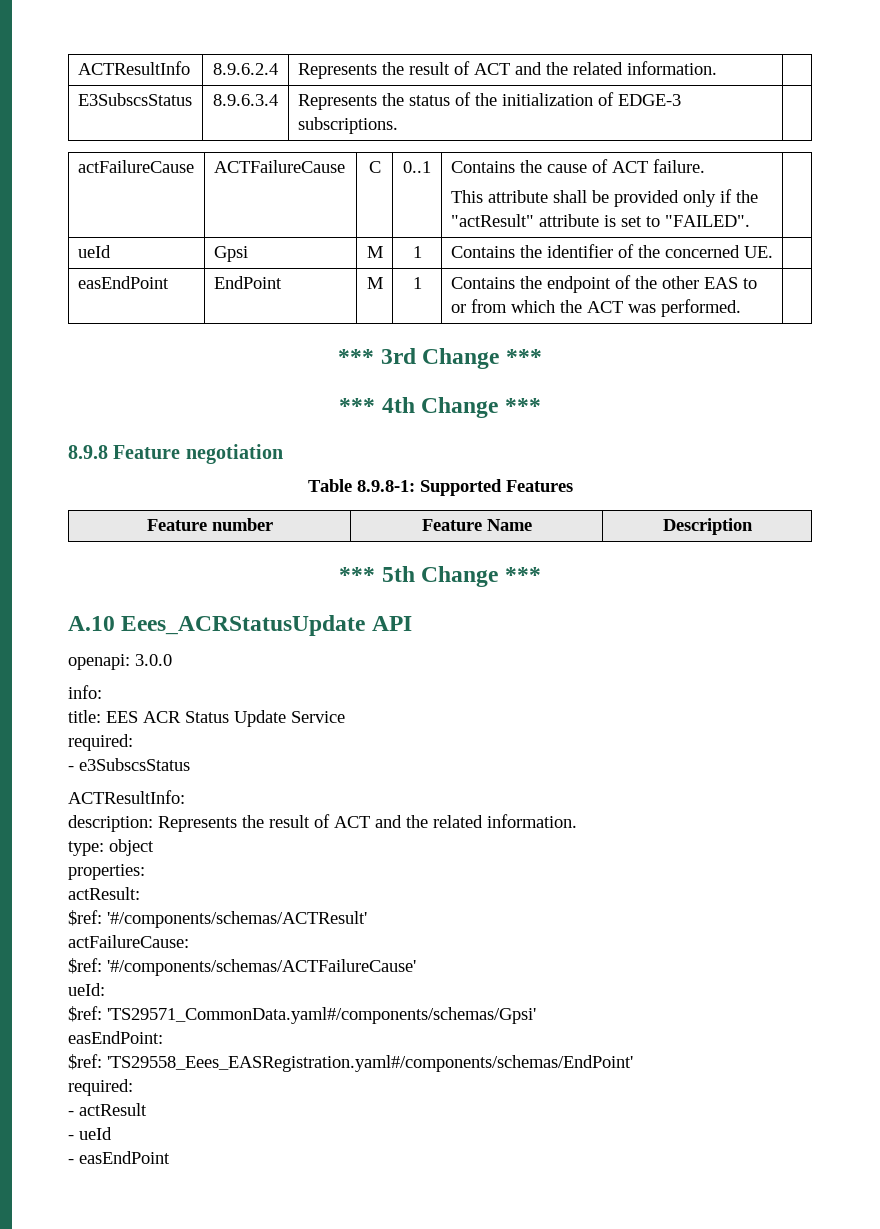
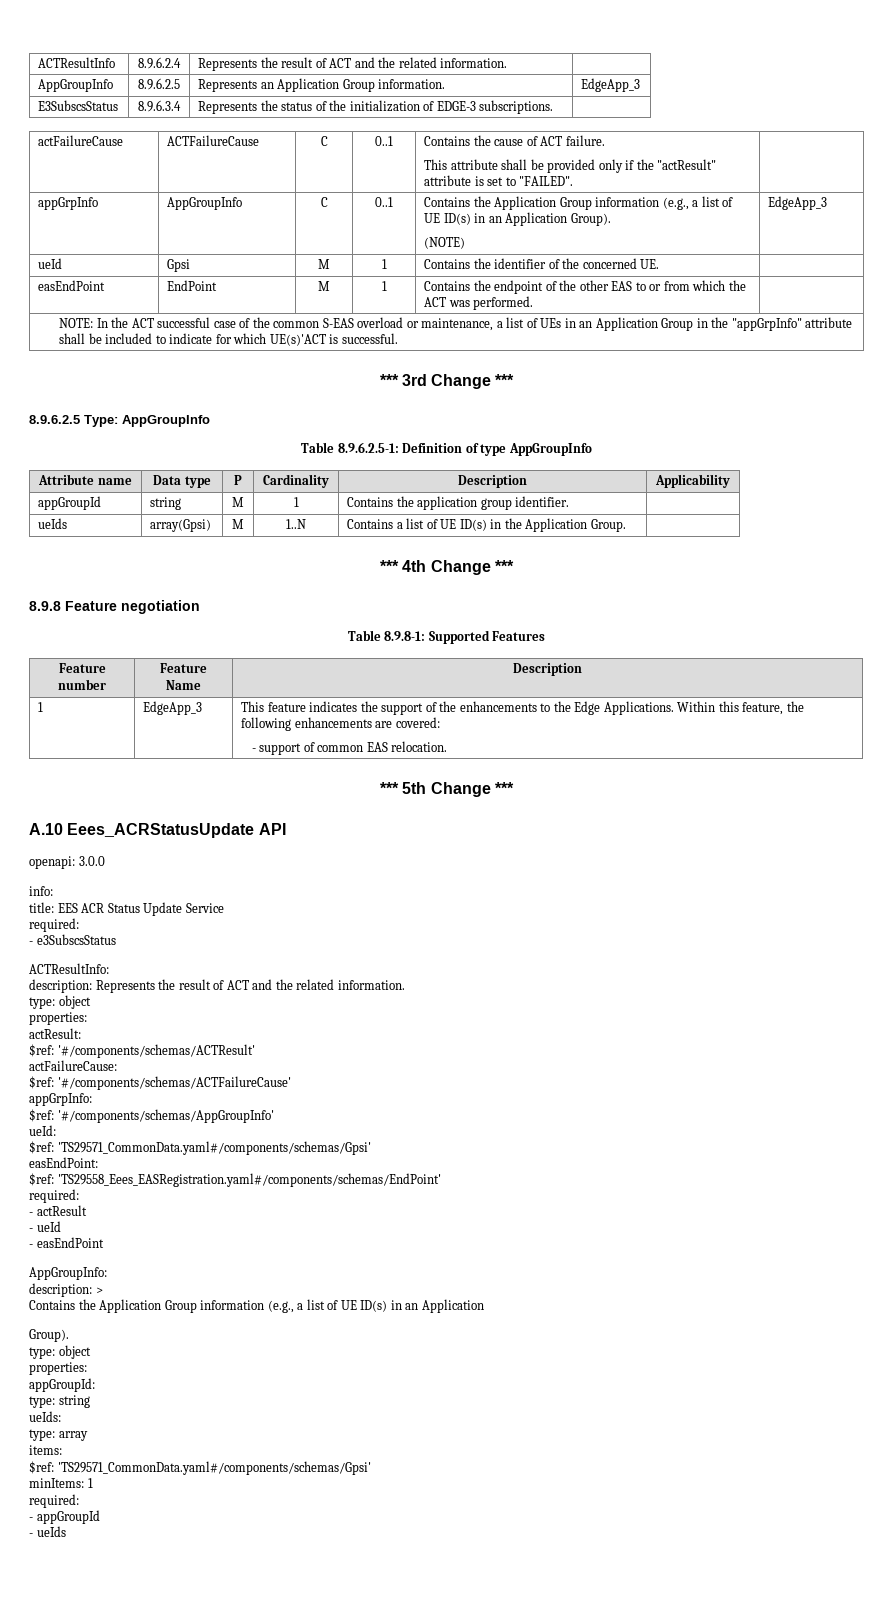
(717, 68) none -> [38,79,114,92] [138,78,180,90] [198,78,446,92] [581,78,641,92] // AppGroupInfo | 8.9.6.2.5 | Represents an Application Group information. | EdgeApp_3
(750, 221) none -> [38,197,99,210] [167,197,243,210] [320,197,328,207] [375,197,393,207] [424,196,734,210] [424,212,611,226] [424,237,466,249] [768,196,828,210] // appGrpInfo | AppGroupInfo | C | 0..1 | Contains the Application Group information (e.g., a list of UE ID(s) in an Application Group). // (NOTE) | EdgeApp_3
[338,348,542,369] // *** 3rd Change *** -> [59,317,853,331] [59,333,398,346] [379,374,515,389] [29,415,210,427] [301,442,592,456] [38,474,132,485] [153,475,211,488] [234,475,242,485] [263,474,329,488] [457,475,527,488] [655,474,730,488] [38,496,102,510] [150,497,182,510] [232,497,244,507] [293,497,299,507] [347,496,570,510] [38,518,68,529] [150,519,212,532] [232,519,244,529] [286,519,306,529] [347,518,626,532] // NOTE: In the ACT successful case of the common S-EAS overload or maintenance, a list of UEs in an Application Group in the "appGrpInfo" attribute shall be included to indicate for which UE(s)'ACT is successful. // *** 3rd Change *** // 8.9.6.2.5 Type: AppGroupInfo // Table 8.9.6.2.5-1: Definition of type AppGroupInfo // Attribute name | Data type | P | Cardinality | Description | Applicability // appGroupId | string | M | 1 | Contains the application group identifier. | // ueIds | array(Gpsi) | M | 1..N | Contains a list of UE ID(s) in the Application Group. |
(753, 526) none -> [38,702,44,712] [143,701,203,715] [241,701,804,715] [241,717,440,731] [251,741,448,755] // 1 | EdgeApp_3 | This feature indicates the support of the enhancements to the Edge Applications. Within this feature, the following enhancements are covered: // - support of common EAS relocation.
(416, 967) none -> [29,1093,92,1106] [29,1109,274,1123] // appGrpInfo: // $ref: '#/components/schemas/AppGroupInfo'
(170, 1157) none -> [29,1267,107,1280] [29,1283,103,1297] [29,1299,484,1313] [29,1329,69,1342] [29,1345,91,1359] [29,1362,87,1375] [29,1378,95,1392] [29,1395,90,1408] [29,1411,61,1422] [29,1429,88,1441] [29,1445,62,1455] [29,1461,371,1475] [29,1478,93,1488] [29,1494,79,1508] [29,1510,100,1524] [29,1526,66,1537] // AppGroupInfo: // description: > // Contains the Application Group information (e.g., a list of UE ID(s) in an Application // Group). // type: object // properties: // appGroupId: // type: string // ueIds: // type: array // items: // $ref: 'TS29571_CommonData.yaml#/components/schemas/Gpsi' // minItems: 1 // required: // - appGroupId // - ueIds

